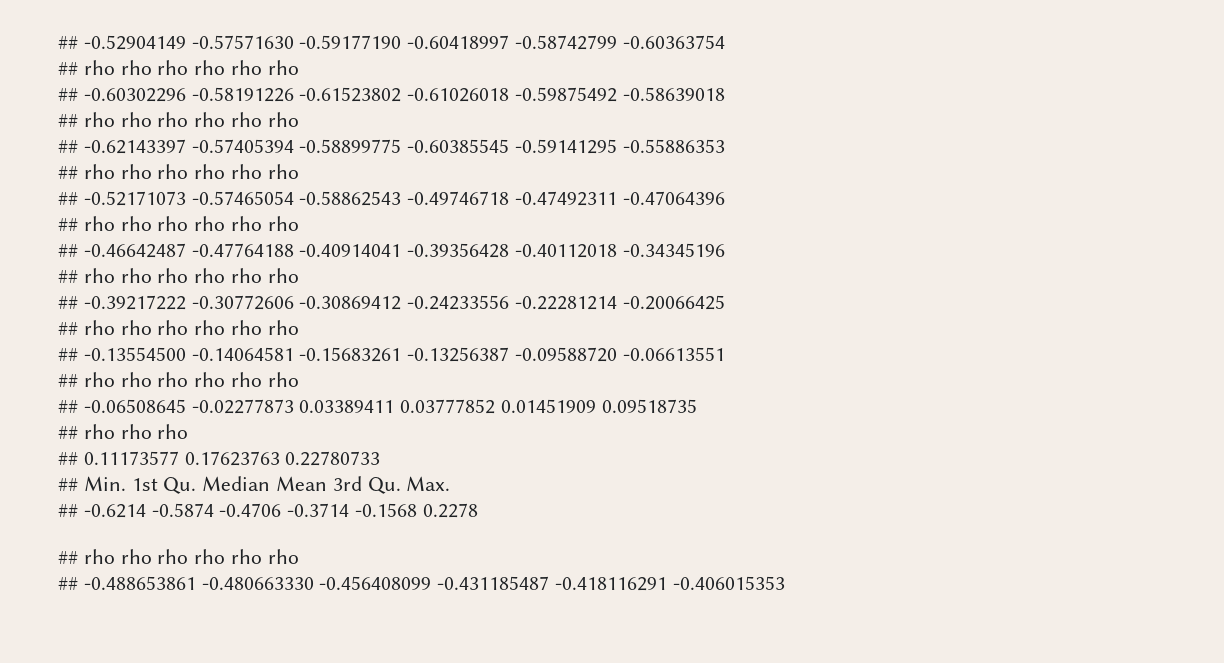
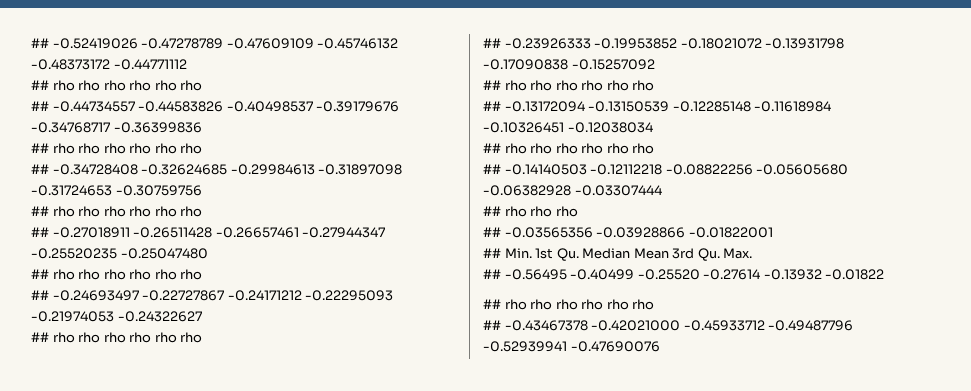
[58,35,725,50] [58,60,299,75] [58,87,725,102] [58,112,299,127] [58,139,725,154] [58,164,299,179] [58,191,725,206] [58,216,299,231] [58,243,725,258] [58,268,299,283] [58,295,725,310] [58,320,299,335] [58,347,725,362] [58,372,299,387] [58,399,697,414] ## -0.52904149 -0.57571630 -0.59177190 -0.60418997 -0.58742799 -0.60363754 // ## rho rho rho rho rho rho // ## -0.60302296 -0.58191226 -0.61523802 -0.61026018 -0.59875492 -0.58639018 // ## rho rho rho rho rho rho // ## -0.62143397 -0.57405394 -0.58899775 -0.60385545 -0.59141295 -0.55886353 // ## rho rho rho rho rho rho // ## -0.52171073 -0.57465054 -0.58862543 -0.49746718 -0.47492311 -0.47064396 // ## rho rho rho rho rho rho // ## -0.46642487 -0.47764188 -0.40914041 -0.39356428 -0.40112018 -0.34345196 // ## rho rho rho rho rho rho // ## -0.39217222 -0.30772606 -0.30869412 -0.24233556 -0.22281214 -0.20066425 // ## rho rho rho rho rho rho // ## -0.13554500 -0.14064581 -0.15683261 -0.13256387 -0.09588720 -0.06613551 // ## rho rho rho rho rho rho // ## -0.06508645 -0.02277873 0.03389411 0.03777852 0.01451909 0.09518735 -> [31,38,399,49] [31,59,187,70] [31,80,203,91] [31,101,400,112] [31,122,202,133] [31,143,203,154] [31,164,403,175] [31,185,202,196] [31,206,203,217] [31,227,386,238] [31,248,208,259] [31,269,203,280] [31,290,394,301] [31,311,202,322] [31,332,203,343] [483,38,845,49] [483,59,655,70] [483,80,655,91] [483,101,832,112] [483,122,653,133] [483,143,655,154] [483,164,849,175] [483,185,662,196] ## -0.52419026 -0.47278789 -0.47609109 -0.45746132 -0.48373172 -0.44771112 // ## rho rho rho rho rho rho // ## -0.44734557 -0.44583826 -0.40498537 -0.39179676 -0.34768717 -0.36399836 // ## rho rho rho rho rho rho // ## -0.34728408 -0.32624685 -0.29984613 -0.31897098 -0.31724653 -0.30759756 // ## rho rho rho rho rho rho // ## -0.27018911 -0.26511428 -0.26657461 -0.27944347 -0.25520235 -0.25047480 // ## rho rho rho rho rho rho // ## -0.24693497 -0.22727867 -0.24171212 -0.22295093 -0.21974053 -0.24322627 // ## rho rho rho rho rho rho // ## -0.23926333 -0.19953852 -0.18021072 -0.13931798 -0.17090838 -0.15257092 // ## rho rho rho rho rho rho // ## -0.13172094 -0.13150539 -0.12285148 -0.11618984 -0.10326451 -0.12038034 // ## rho rho rho rho rho rho // ## -0.14140503 -0.12112218 -0.08822256 -0.05605680 -0.06382928 -0.03307444
[83,451,381,466] 0.11173577 0.17623763 0.22780733 -> [504,227,773,238] -0.03565356 -0.03928866 -0.01822001
[83,503,478,518] [58,549,299,564] [58,576,785,591] -0.6214 -0.5874 -0.4706 -0.3714 -0.1568 0.2278 // ## rho rho rho rho rho rho // ## -0.488653861 -0.480663330 -0.456408099 -0.431185487 -0.418116291 -0.406015353 -> [504,269,885,280] [483,299,655,310] [483,320,854,331] [483,341,660,352] -0.56495 -0.40499 -0.25520 -0.27614 -0.13932 -0.01822 // ## rho rho rho rho rho rho // ## -0.43467378 -0.42021000 -0.45933712 -0.49487796 -0.52939941 -0.47690076

